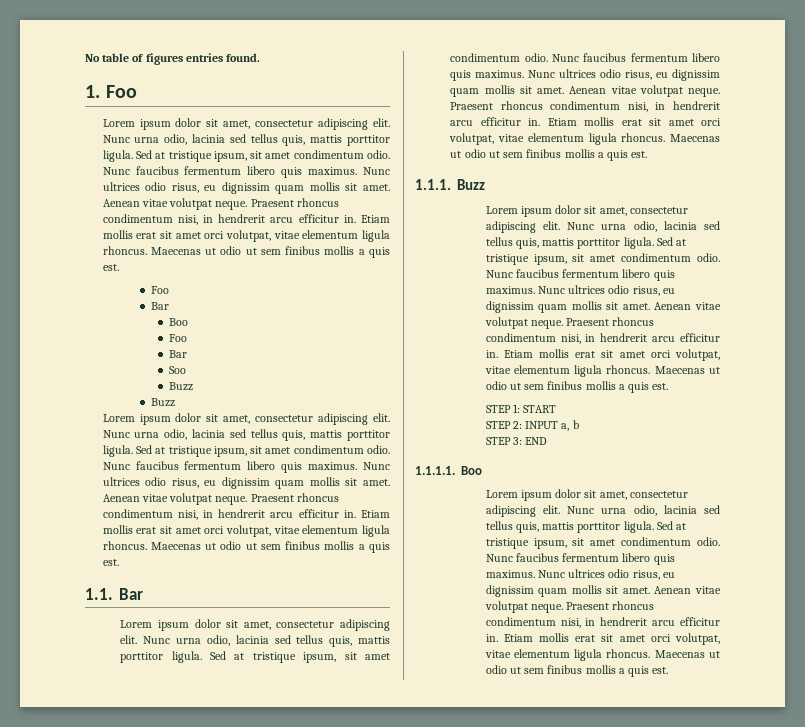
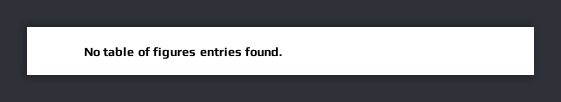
[85,85,137,98] [102,118,390,130] [102,134,390,146] [102,150,390,162] [102,166,390,178] [102,182,390,194] [102,198,339,210] [102,214,390,225] [102,230,390,242] [102,246,390,258] [102,264,119,271] [151,286,170,294] [151,302,170,310] [168,318,188,326] [168,334,187,342] [168,350,187,358] [168,366,186,374] [168,382,193,391] [151,398,176,407] [102,413,390,425] [102,429,390,441] [102,445,390,457] [102,461,390,473] [102,477,390,489] [102,493,339,505] [102,509,390,520] [102,525,390,537] [102,541,390,553] [102,559,119,566] [85,588,143,600] [120,619,390,631] [120,635,390,647] [120,651,390,663] [450,53,720,62] [450,69,720,81] [450,85,720,97] [450,101,720,112] [450,117,721,126] [449,133,720,145] [450,149,648,161] [415,179,485,190] [485,205,688,217] [485,221,720,233] [485,237,687,249] [485,253,720,265] [485,269,675,281] [485,285,675,296] [485,301,721,313] [484,317,655,329] [485,333,720,344] [485,349,720,361] [484,365,720,377] [485,381,669,393] [485,404,557,413] [485,420,579,431] [485,437,548,445] [415,466,482,475] [485,489,688,501] [485,505,720,517] [485,521,687,533] [485,537,720,549] [485,553,675,565] [485,569,675,580] [485,585,721,597] [484,601,655,613] [485,617,720,628] [485,633,720,645] [484,649,720,661] [485,665,669,677] // 1. Foo // Lorem ipsum dolor sit amet, consectetur adipiscing elit. Nunc urna odio, lacinia sed tellus quis, mattis porttitor ligula. Sed at tristique ipsum, sit amet condimentum odio. Nunc faucibus fermentum libero quis maximus. Nunc ultrices odio risus, eu dignissim quam mollis sit amet. Aenean vitae volutpat neque. Praesent rhoncus condimentum nisi, in hendrerit arcu efficitur in. Etiam mollis erat sit amet orci volutpat, vitae elementum ligula rhoncus. Maecenas ut odio ut sem finibus mollis a quis est. // Foo // Bar // Boo // Foo // Bar // Soo // Buzz // Buzz // Lorem ipsum dolor sit amet, consectetur adipiscing elit. Nunc urna odio, lacinia sed tellus quis, mattis porttitor ligula. Sed at tristique ipsum, sit amet condimentum odio. Nunc faucibus fermentum libero quis maximus. Nunc ultrices odio risus, eu dignissim quam mollis sit amet. Aenean vitae volutpat neque. Praesent rhoncus condimentum nisi, in hendrerit arcu efficitur in. Etiam mollis erat sit amet orci volutpat, vitae elementum ligula rhoncus. Maecenas ut odio ut sem finibus mollis a quis est. // 1.1. Bar // Lorem ipsum dolor sit amet, consectetur adipiscing elit. Nunc urna odio, lacinia sed tellus quis, mattis porttitor ligula. Sed at tristique ipsum, sit amet condimentum odio. Nunc faucibus fermentum libero quis maximus. Nunc ultrices odio risus, eu dignissim quam mollis sit amet. Aenean vitae volutpat neque. Praesent rhoncus condimentum nisi, in hendrerit arcu efficitur in. Etiam mollis erat sit amet orci volutpat, vitae elementum ligula rhoncus. Maecenas ut odio ut sem finibus mollis a quis est. // 1.1.1. Buzz // Lorem ipsum dolor sit amet, consectetur adipiscing elit. Nunc urna odio, lacinia sed tellus quis, mattis porttitor ligula. Sed at tristique ipsum, sit amet condimentum odio. Nunc faucibus fermentum libero quis maximus. Nunc ultrices odio risus, eu dignissim quam mollis sit amet. Aenean vitae volutpat neque. Praesent rhoncus condimentum nisi, in hendrerit arcu efficitur in. Etiam mollis erat sit amet orci volutpat, vitae elementum ligula rhoncus. Maecenas ut odio ut sem finibus mollis a quis est. // STEP 1: START // STEP 2: INPUT a, b // STEP 3: END // 1.1.1.1. Boo // Lorem ipsum dolor sit amet, consectetur adipiscing elit. Nunc urna odio, lacinia sed tellus quis, mattis porttitor ligula. Sed at tristique ipsum, sit amet condimentum odio. Nunc faucibus fermentum libero quis maximus. Nunc ultrices odio risus, eu dignissim quam mollis sit amet. Aenean vitae volutpat neque. Praesent rhoncus condimentum nisi, in hendrerit arcu efficitur in. Etiam mollis erat sit amet orci volutpat, vitae elementum ligula rhoncus. Maecenas ut odio ut sem finibus mollis a quis est. -> (282, 52) none

